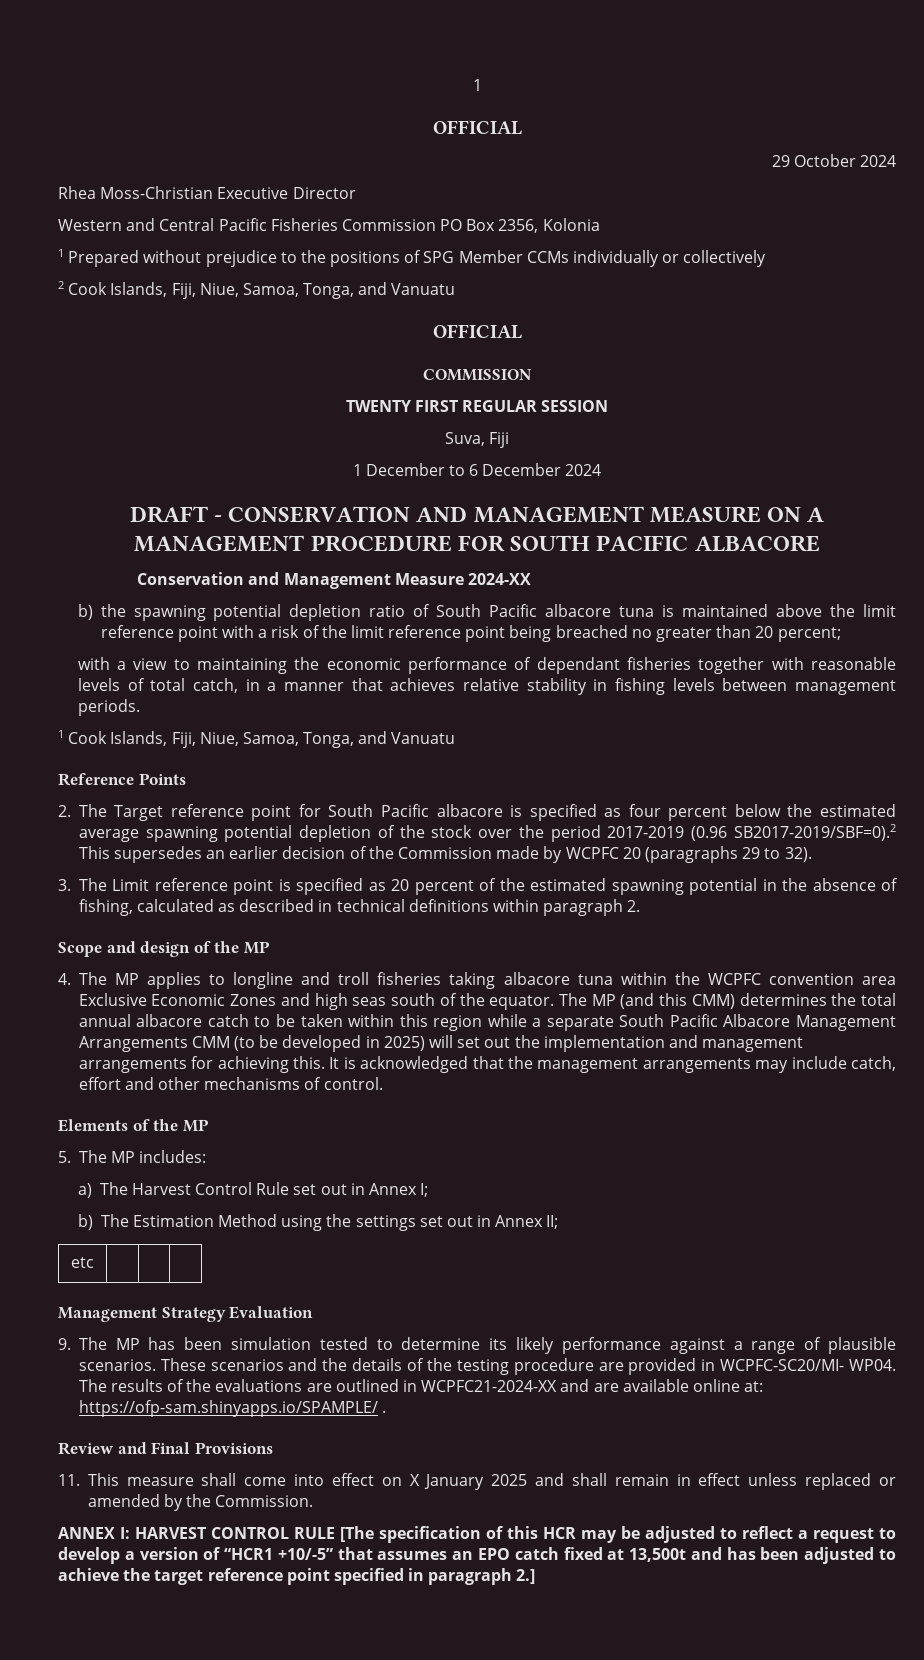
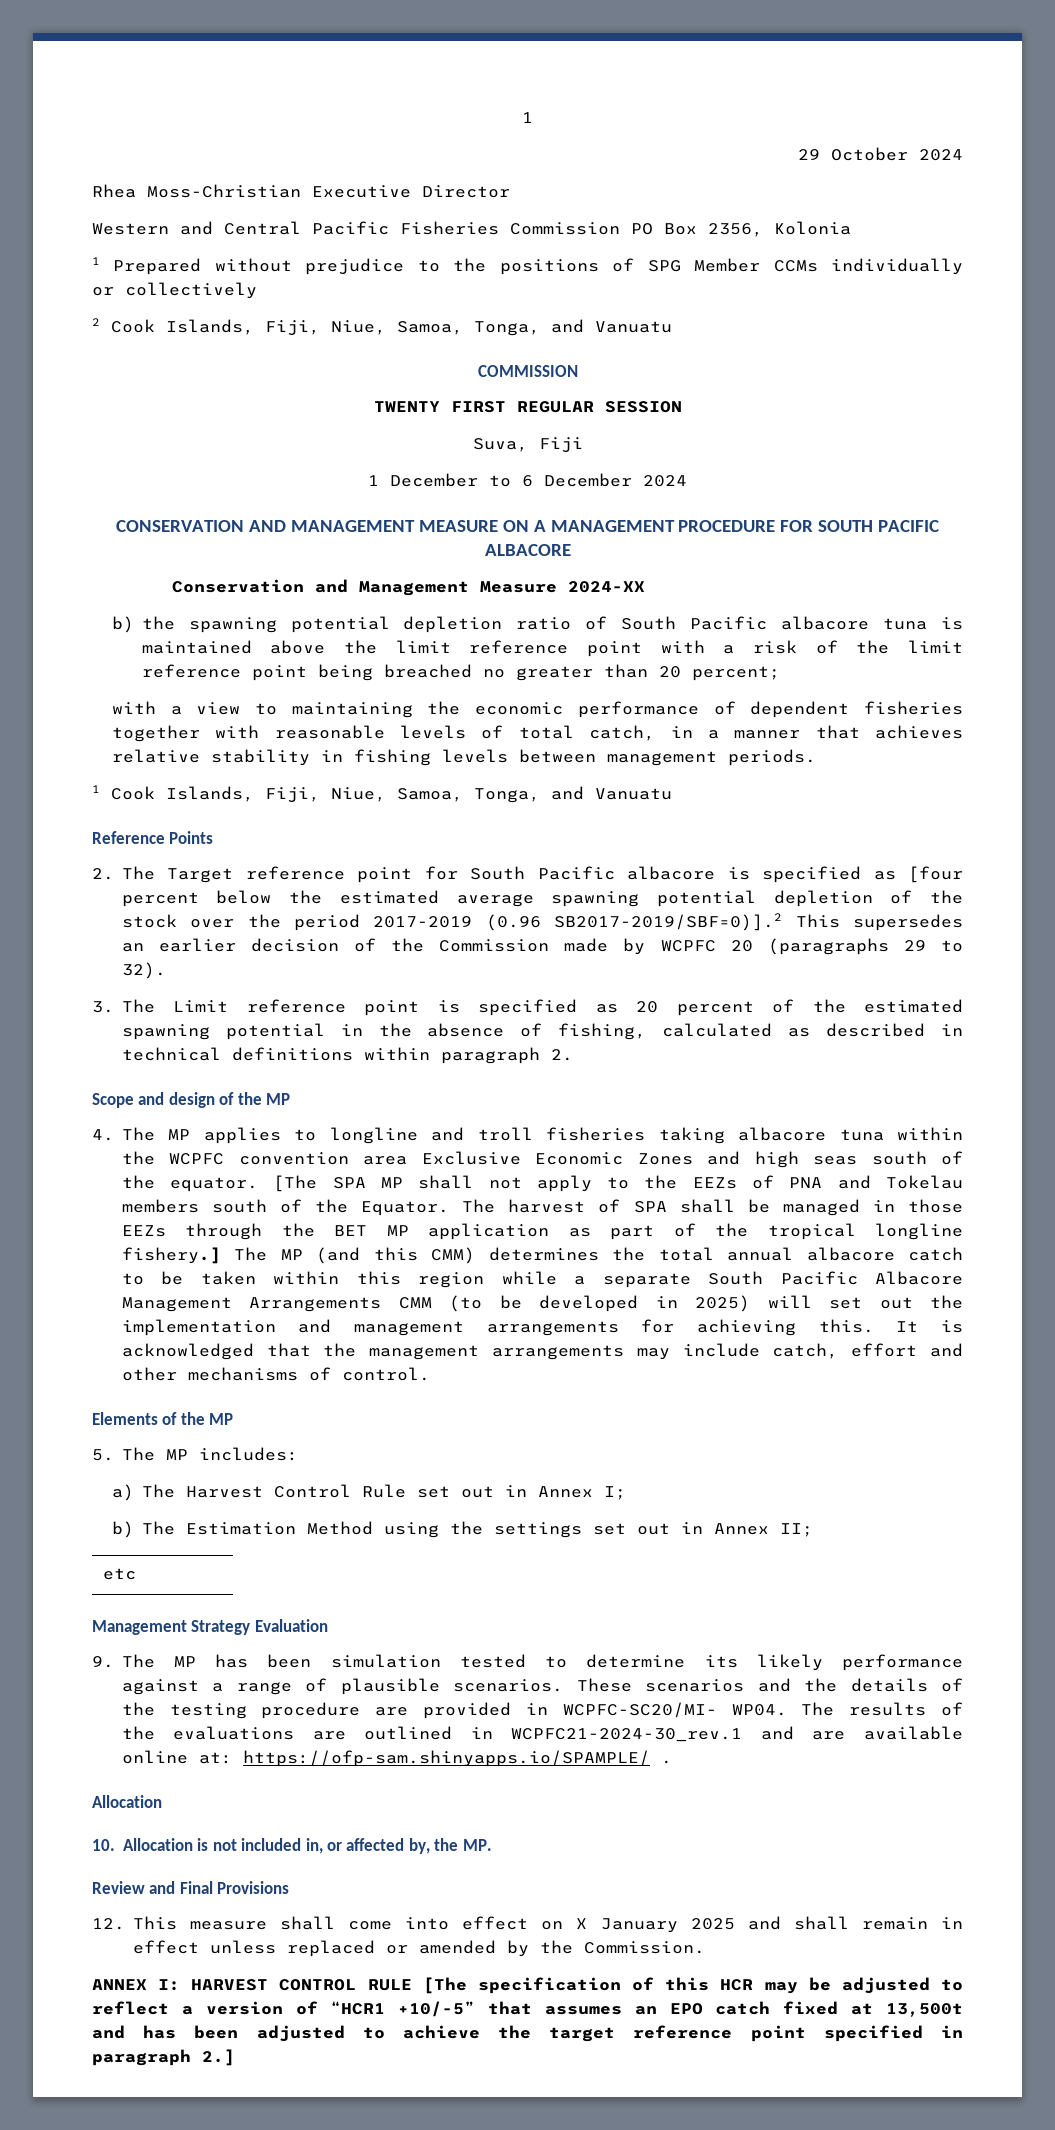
[472,79,482,91] [432,120,522,135] 1 // OFFICIAL -> [522,112,533,123] 1
[432,324,522,339] // OFFICIAL -> (672, 327) none
[129,506,222,523] DRAFT - -> (687, 481) none
[536,657,620,674] dependant -> [750,701,850,718] dependent
[628,804,661,817] four -> [908,866,964,883] [four
[734,824,896,841] SB2017-2019/SBF=0).2 -> [554,913,783,931] SB2017-2019/SBF=0)].2
(555, 1002) none -> [273,1175,964,1192] [121,1199,963,1216] [121,1223,964,1240] [121,1247,221,1264] [The SPA MP shall not apply to the EEZs of PNA and Tokelau members south of the Equator. The harvest of SPA shall be managed in those EEZs through the BET MP application as part of the tropical longline fishery.]
[421,1380,558,1392] WCPFC21-2024-XX -> [511,1728,743,1742] WCPFC21-2024-30_rev.1
(386, 1411) none -> [92,1795,162,1808] [92,1838,492,1854] // Allocation // 10. Allocation is not included in, or affected by, the MP.
[58,1474,80,1486] 11. -> [92,1918,125,1930] 12.
[813,1528,896,1543] [58,1547,135,1564] request to develop a -> (193, 2010) none

